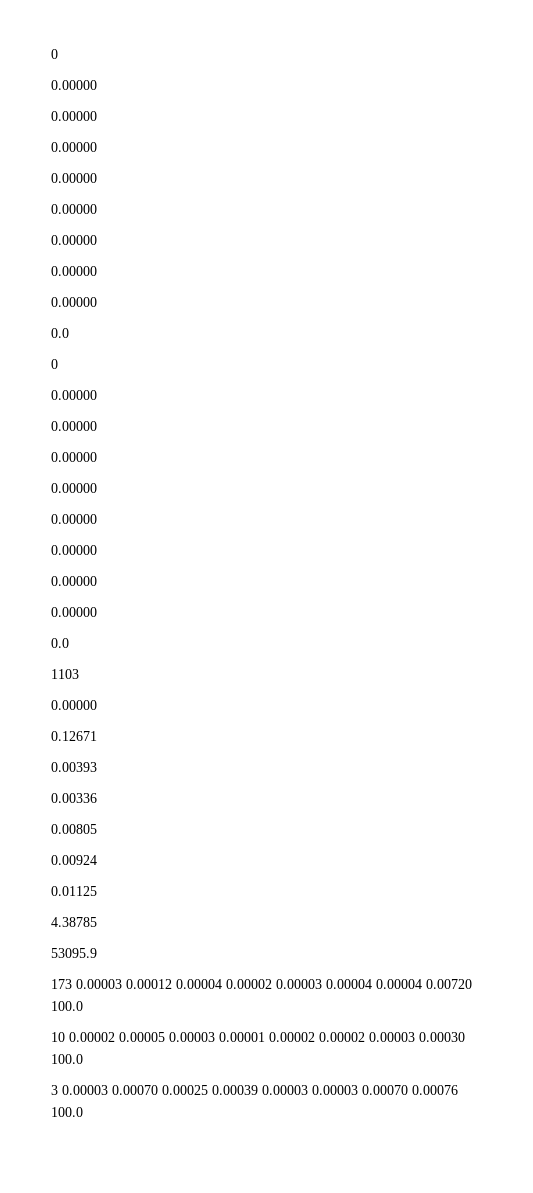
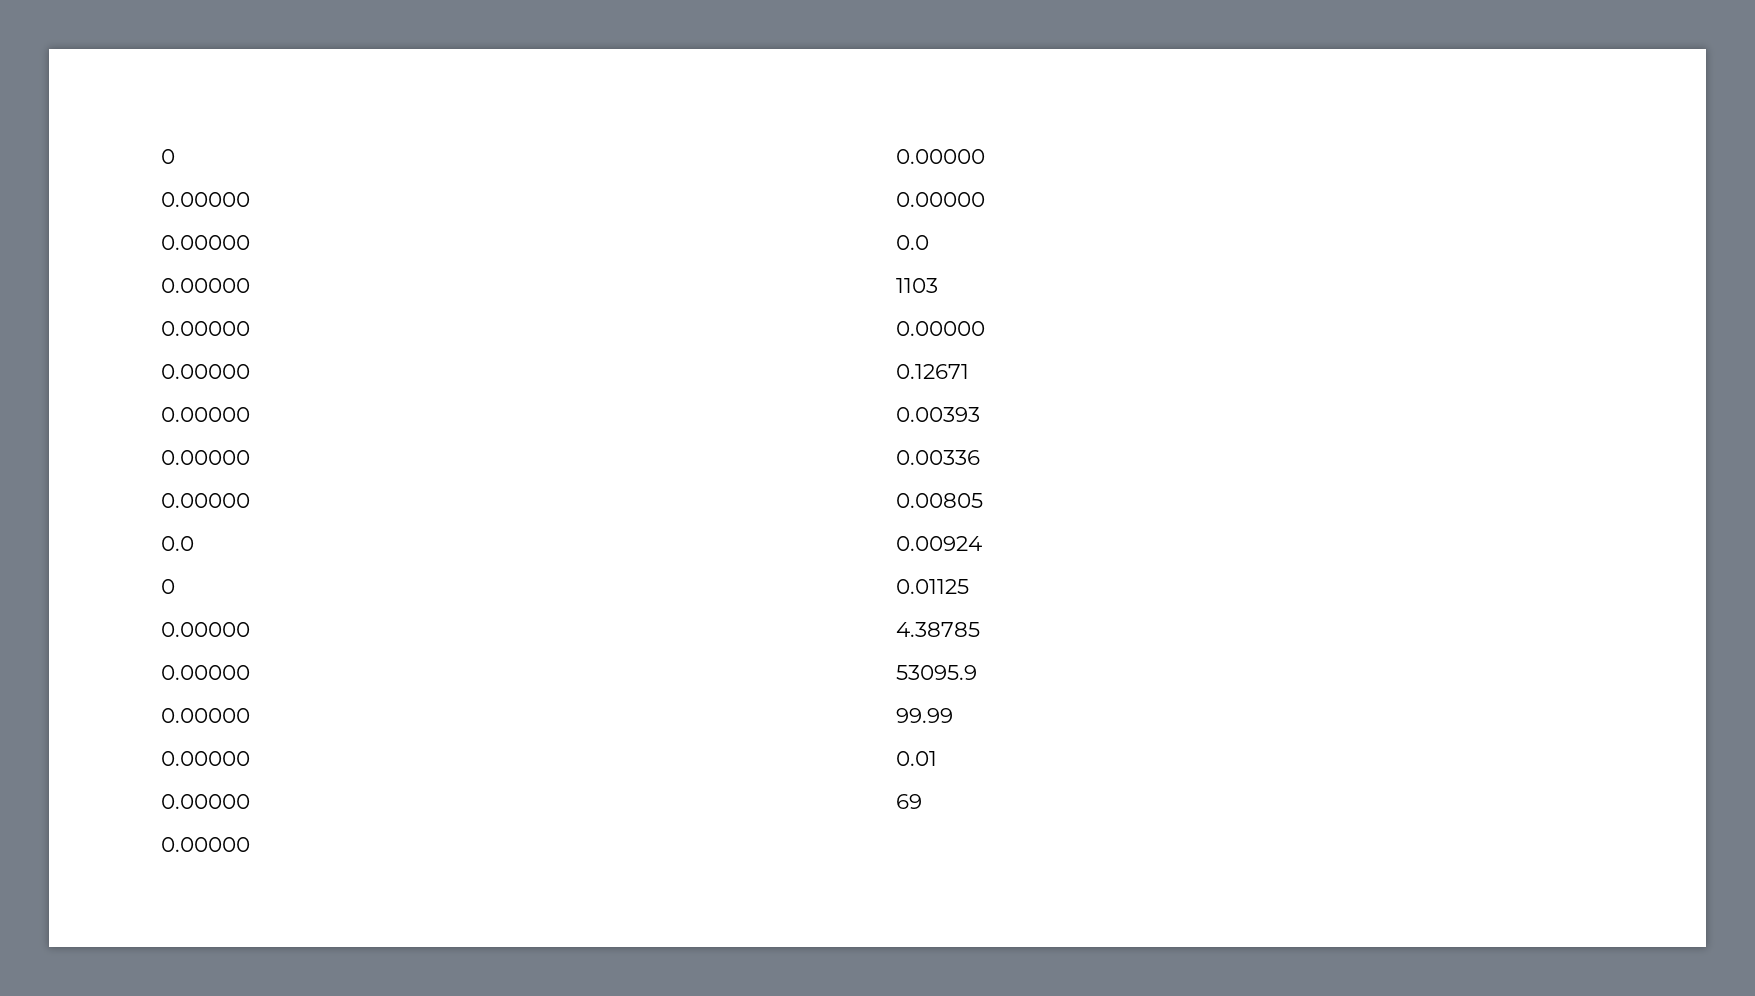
[51,979,472,989] [51,1001,83,1011] [51,1032,465,1042] [51,1054,83,1064] [51,1085,458,1095] [51,1107,83,1117] 173 0.00003 0.00012 0.00004 0.00002 0.00003 0.00004 0.00004 0.00720 100.0 // 10 0.00002 0.00005 0.00003 0.00001 0.00002 0.00002 0.00003 0.00030 100.0 // 3 0.00003 0.00070 0.00025 0.00039 0.00003 0.00003 0.00070 0.00076 100.0 -> [896,708,953,723] [896,751,937,766] [896,794,922,809] 99.99 // 0.01 // 69

